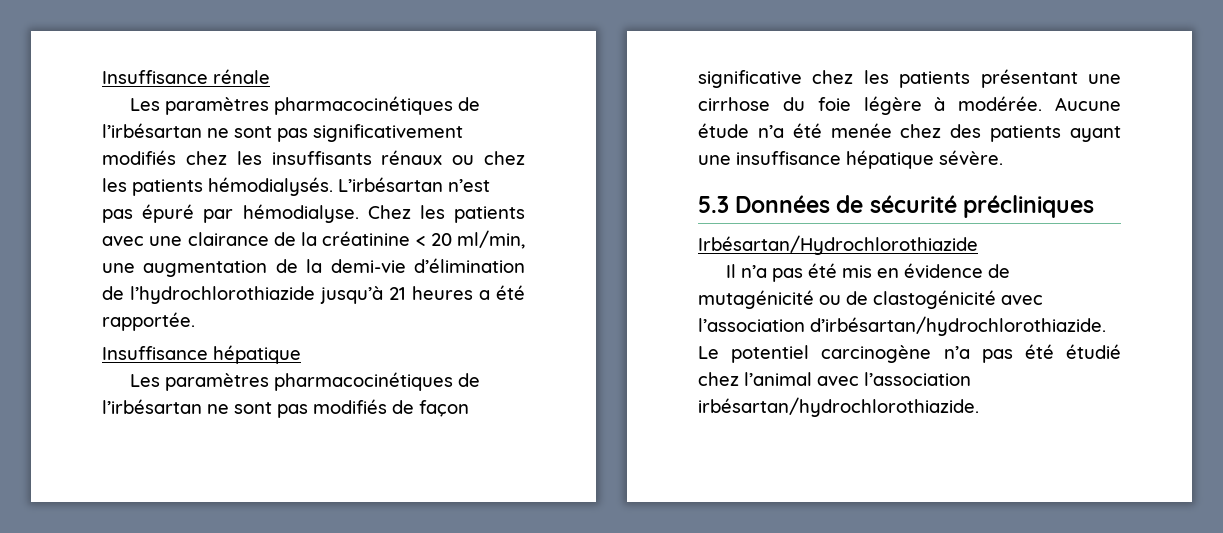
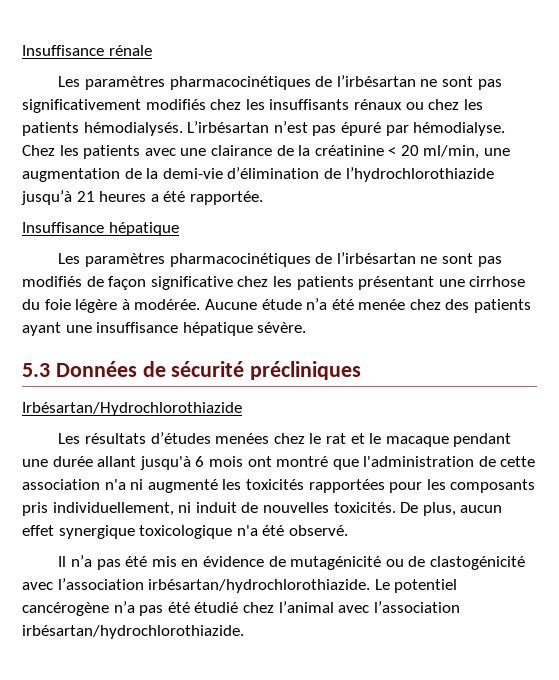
(978, 245) none -> [58,432,512,447] [22,456,536,470] [22,479,536,493] [22,502,503,516] [22,525,348,539] // Les résultats d’études menées chez le rat et le macaque pendant une durée allant jusqu'à 6 mois ont montré que l'administration de cette association n'a ni augmenté les toxicités rapportées pour les composants pris individuellement, ni induit de nouvelles toxicités. De plus, aucun effet synergique toxicologique n'a été observé.
[810,316,1106,336] d’irbésartan/hydrochlorothiazide. -> [148,579,371,593] irbésartan/hydrochlorothiazide.
[821,345,932,363] carcinogène -> [22,602,109,616] cancérogène

